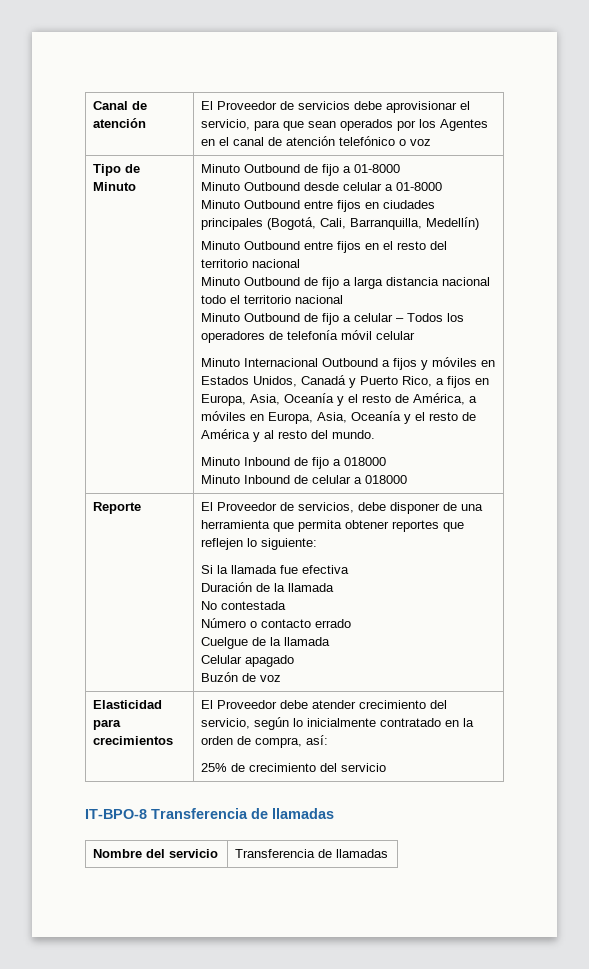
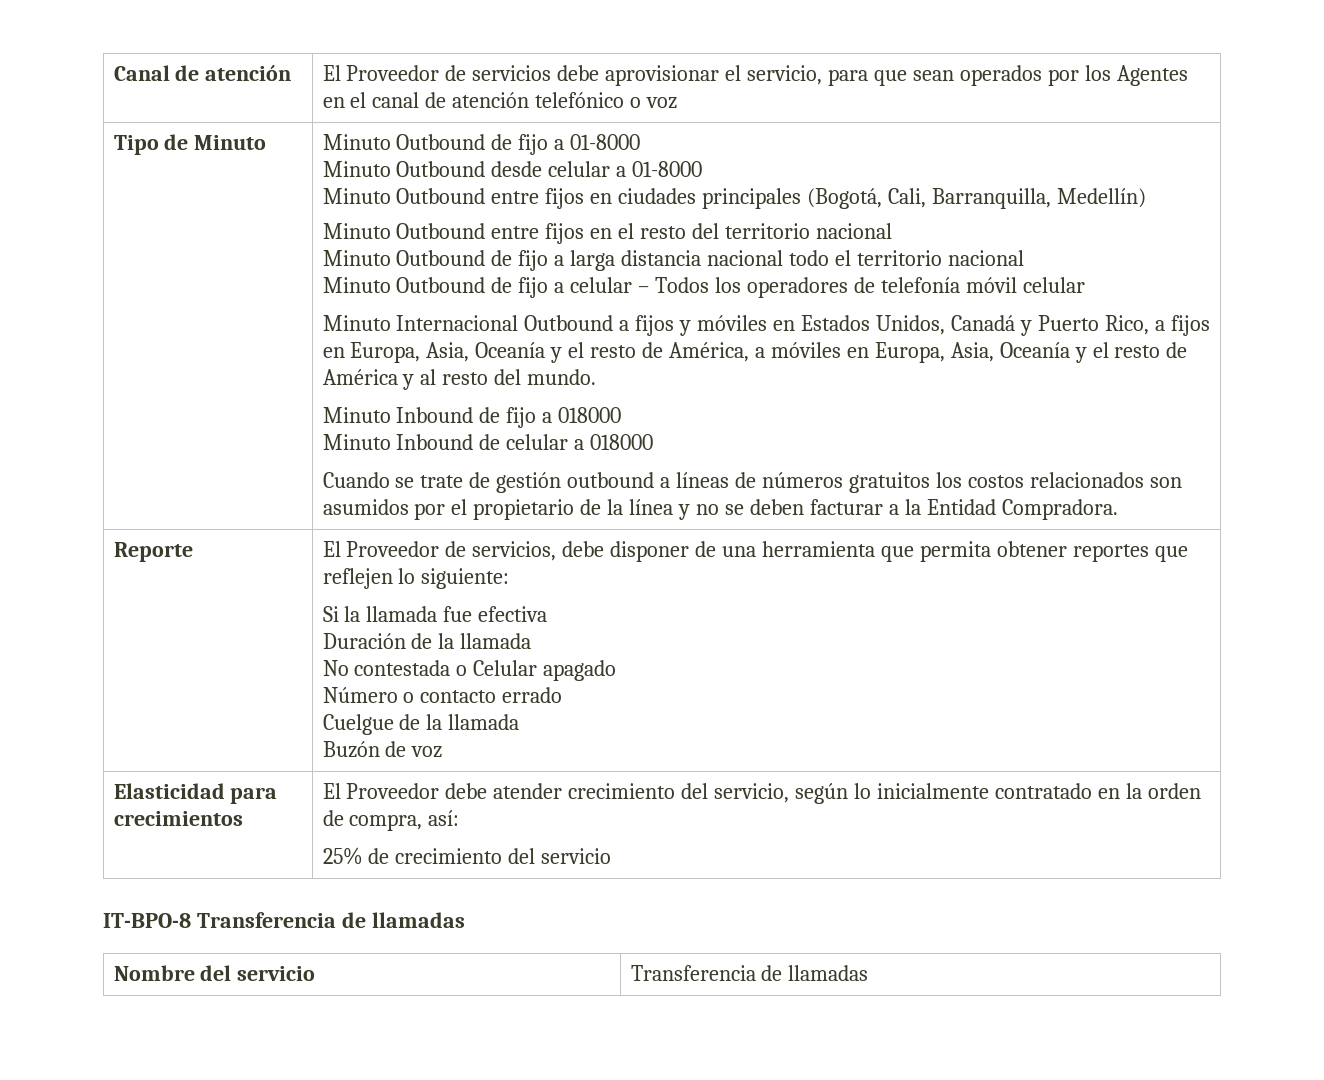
(407, 479) none -> [322,472,1182,493] [322,499,1118,520] // Cuando se trate de gestión outbound a líneas de números gratuitos los costos relacionados son asumidos por el propietario de la línea y no se deben facturar a la Entidad Compradora.
(286, 605) none -> [456,660,617,681] o Celular apagado
[200,655,294,667] // Celular apagado -> (520, 722) none

